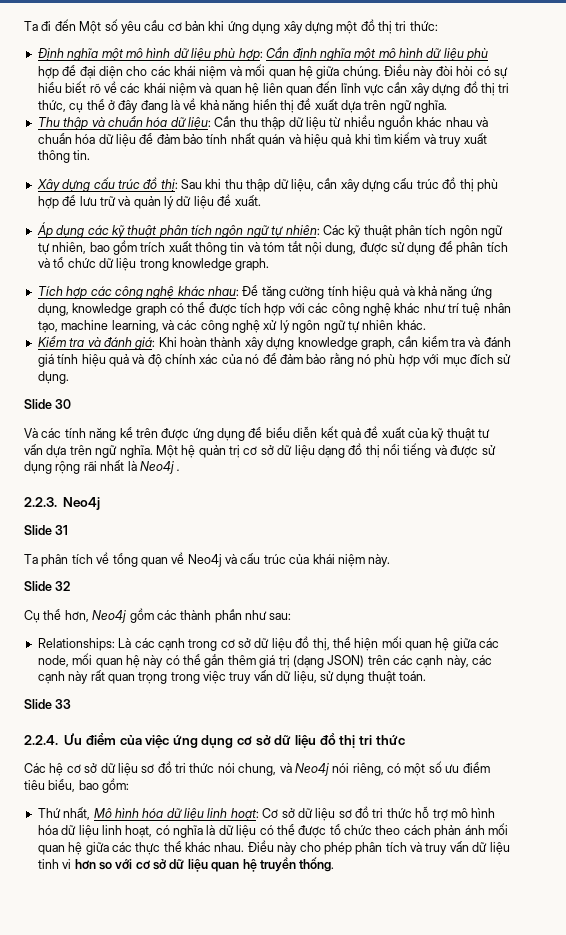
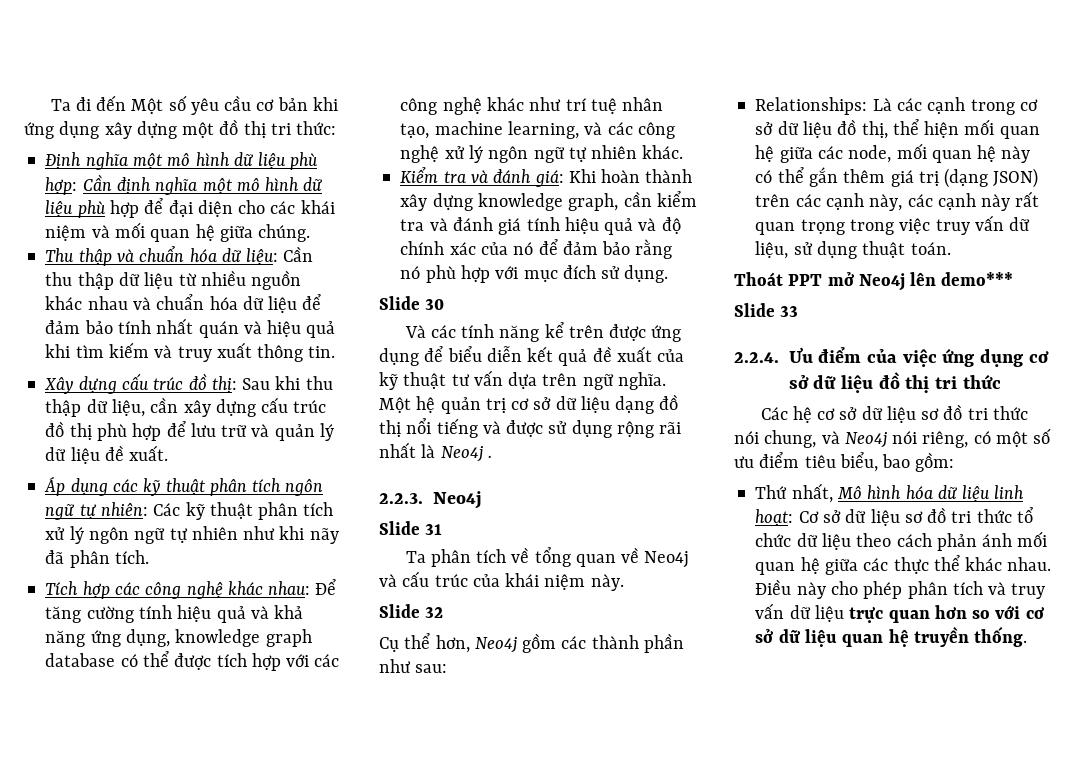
[384,64,508,79] [37,81,510,96] [37,98,448,113] Điều này đòi hỏi có sự hiểu biết rõ về các khái niệm và quan hệ liên quan đến lĩnh vực cần xây dựng đồ thị tri thức, cụ thể ở đây đang là về khả năng hiển thị đề xuất dựa trên ngữ nghĩa. -> (311, 233) none
[449,225,504,238] [37,240,508,255] [37,257,270,271] ngôn ngữ tự nhiên, bao gồm trích xuất thông tin và tóm tắt nội dung, được sử dụng để phân tích và tổ chức dữ liệu trong knowledge graph. -> [45,526,339,544] [45,550,149,568] xử lý ngôn ngữ tự nhiên như khi nãy đã phân tích.
(167, 309) none -> [45,653,116,667] database
(426, 676) none -> [734,272,1014,291] // Thoát PPT mở Neo4j lên demo***
[415,806,496,821] [37,824,372,838] hỗ trợ mô hình hóa dữ liệu linh hoạt, có nghĩa là dữ liệu có thể được tổ chức -> [1016,507,1033,523] [755,533,851,550] tổ chức dữ liệu
[37,859,72,869] tinh vi -> [849,606,930,623] trực quan

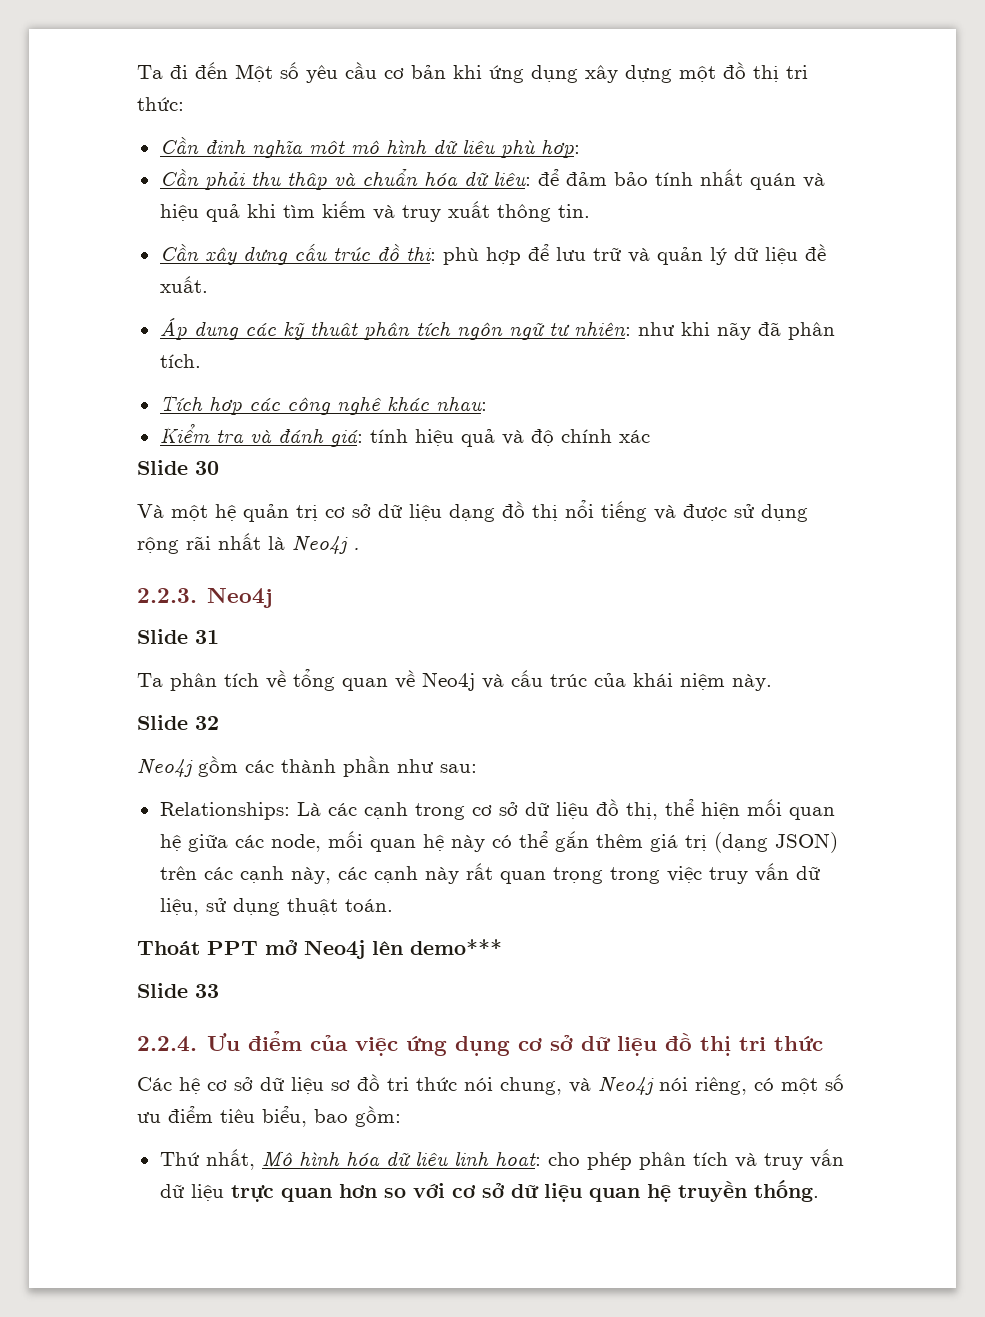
[45,152,319,170] [45,177,78,195] Định nghĩa một mô hình dữ liệu phù hợp: -> (184, 104) none
[109,198,335,218] [45,222,311,242] [45,248,75,262] hợp để đại diện cho các khái niệm và mối quan hệ giữa chúng. // Thu -> [540,139,580,158] [159,168,281,190] hợp: // Cần phải thu
[283,246,314,262] [45,270,302,290] [45,294,298,313] Cần thu thập dữ liệu từ nhiều nguồn khác nhau và chuẩn hóa dữ liệu -> (531, 180) none
[44,377,74,394] Xây -> [159,243,237,265] Cần xây
[242,376,333,390] [45,397,327,417] [45,421,92,440] Sau khi thu thập dữ liệu, cần xây dựng cấu trúc đồ thị -> (436, 255) none
[153,502,334,520] [45,526,238,544] Các kỹ thuật phân tích xử lý ngôn ngữ tự nhiên -> (631, 328) none
[315,579,337,595] [45,605,304,623] [45,629,312,647] [45,651,340,671] [400,97,664,115] [400,121,675,139] [400,145,684,163] Để tăng cường tính hiệu quả và khả năng ứng dụng, knowledge graph database có thể được tích hợp với các công nghệ khác như trí tuệ nhân tạo, machine learning, và các công nghệ xử lý ngôn ngữ tự nhiên khác. -> (487, 403) none
[568,169,693,183] [400,191,697,211] [400,217,522,235] Khi hoàn thành xây dựng knowledge graph, cần kiểm tra và đánh giá -> (363, 438) none
[480,239,673,259] [400,265,669,283] [379,296,445,310] [404,322,682,342] [379,346,685,366] [379,370,666,390] [379,397,411,413] của nó để đảm bảo rằng nó phù hợp với mục đích sử dụng. // Slide 30 // Và các tính năng kể trên được ứng dụng để biểu diễn kết quả đề xuất của kỹ thuật tư vấn dựa trên ngữ nghĩa. Một -> [137,460,219,475] [137,504,208,521] // Slide 30 // Và một
[379,633,470,653] Cụ thể hơn, -> (219, 723) none
[798,507,1033,526] [755,531,1048,551] [755,555,1052,575] [755,579,826,599] Cơ sở dữ liệu sơ đồ tri thức tổ chức dữ liệu theo cách phản ánh mối quan hệ giữa các thực thể khác nhau. Điều này -> (541, 1160) none

